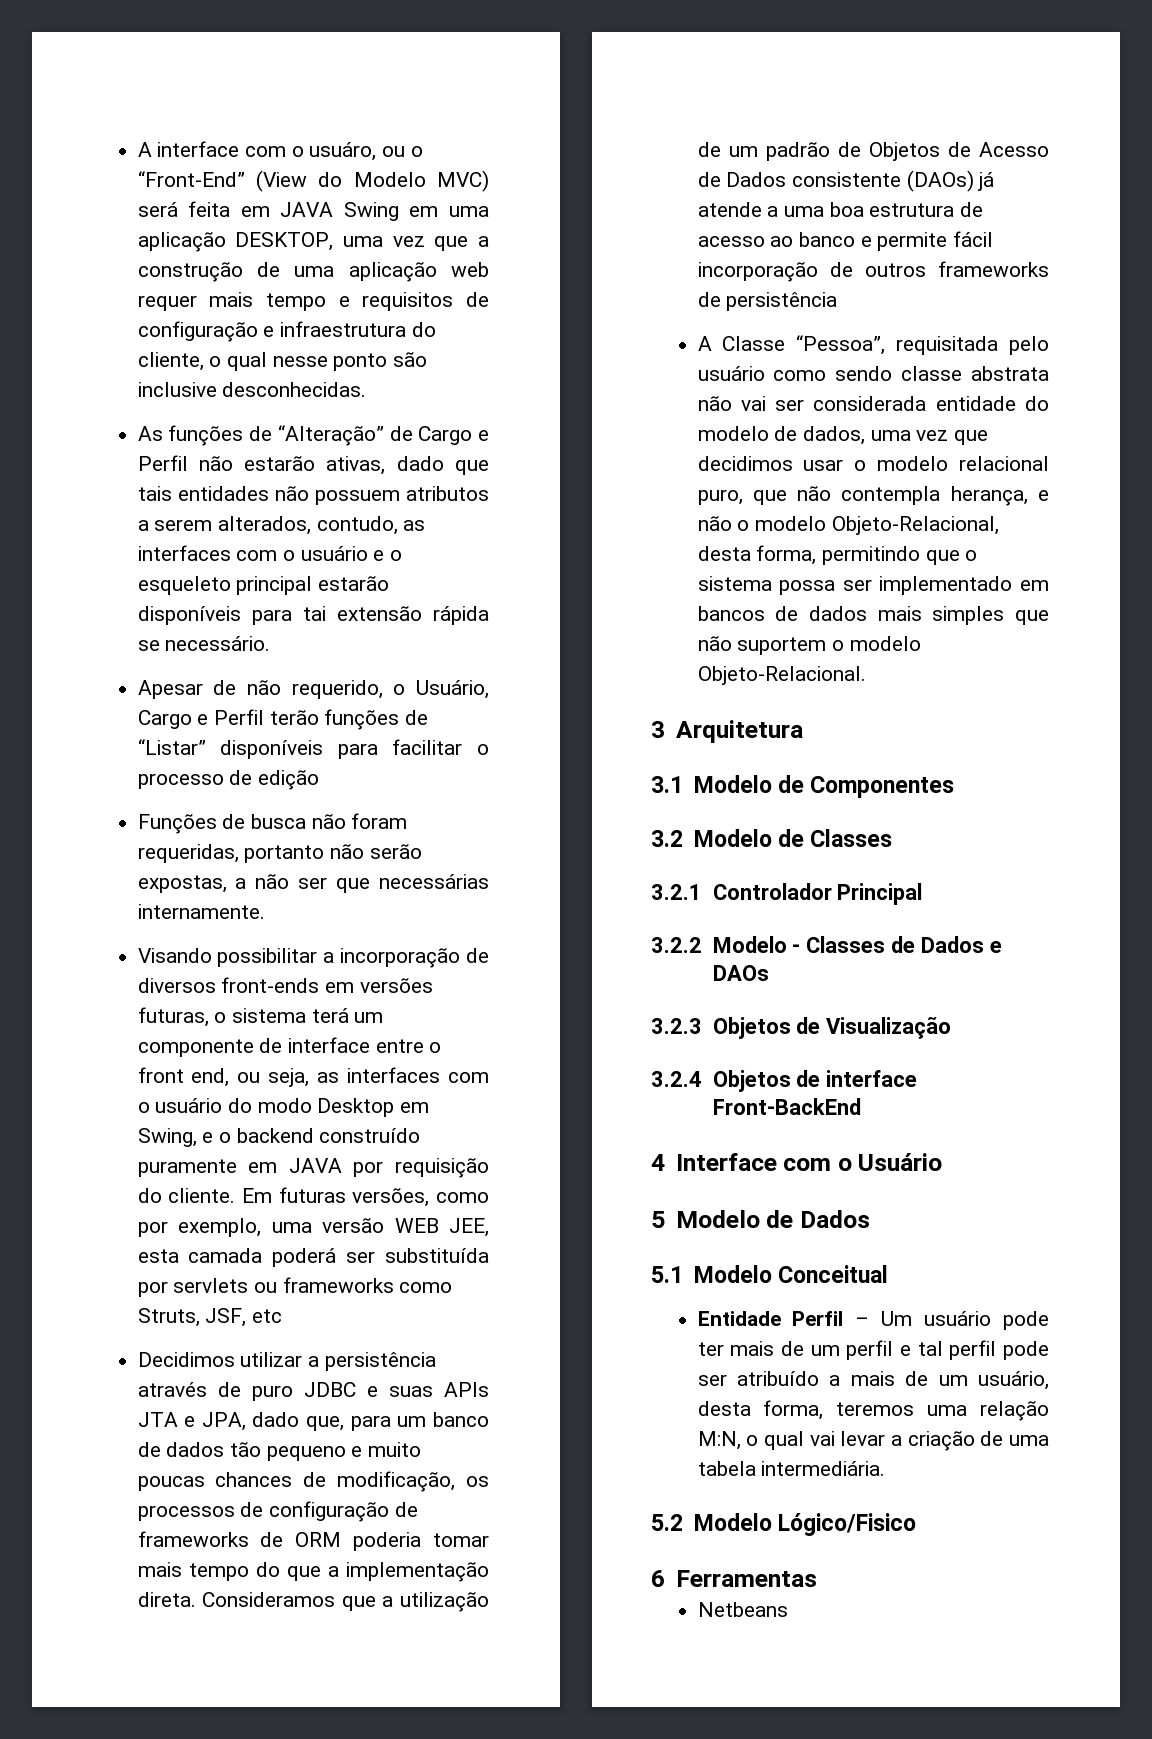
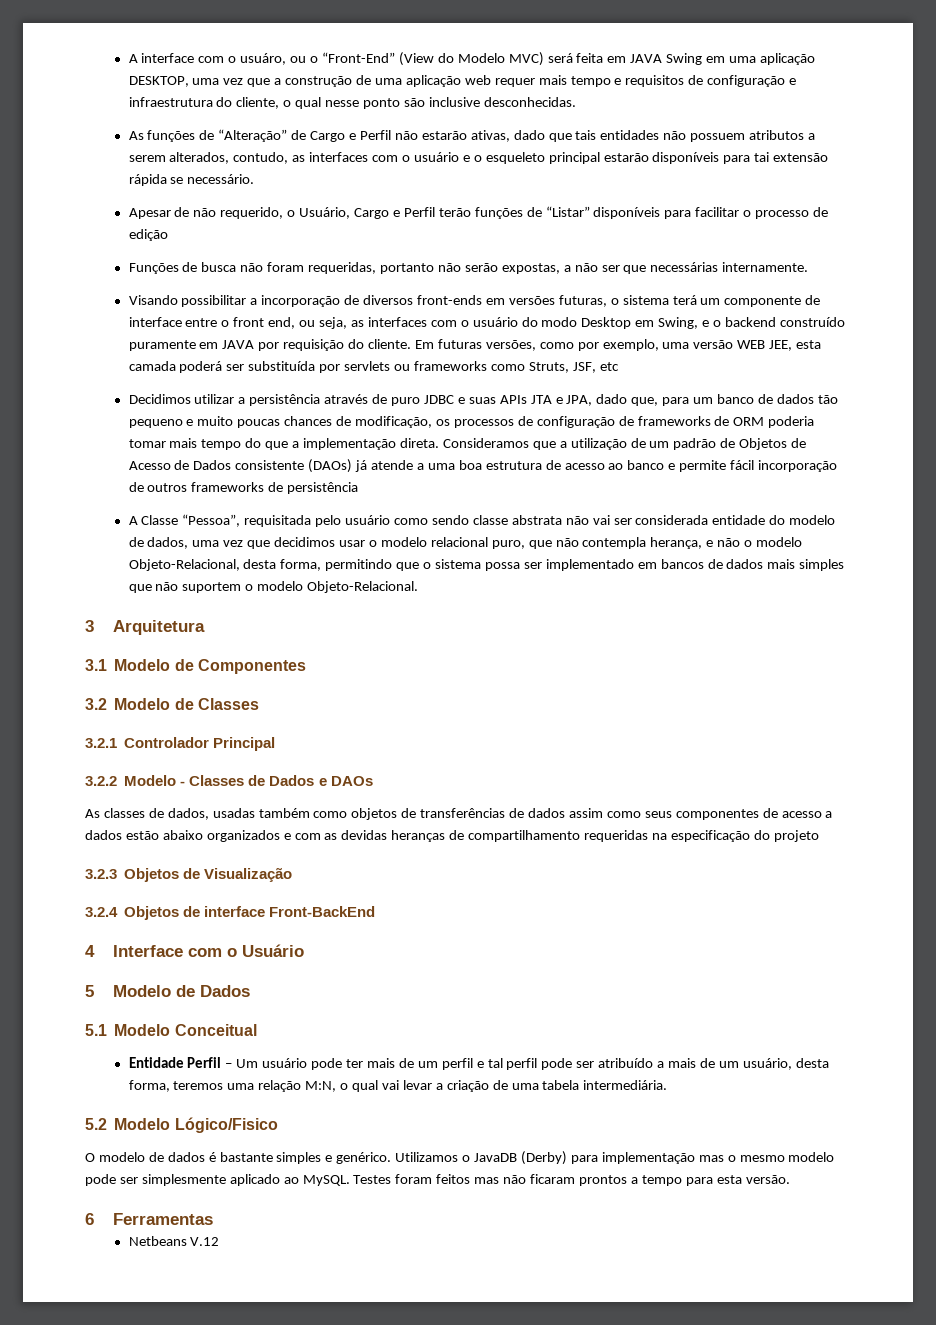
(769, 973) none -> [85,808,833,820] [85,830,819,842] // As classes de dados, usadas também como objetos de transferências de dados assim como seus componentes de acesso a dados estão abaixo organizados e com as devidas heranças de compartilhamento requeridas na especificação do projeto
(916, 1524) none -> [85,1151,835,1165] [85,1174,790,1186] // O modelo de dados é bastante simples e genérico. Utilizamos o JavaDB (Derby) para implementação mas o mesmo modelo pode ser simplesmente aplicado ao MySQL. Testes foram feitos mas não ficaram prontos a tempo para esta versão.
(788, 1609) none -> [190,1237,220,1246] V.12

